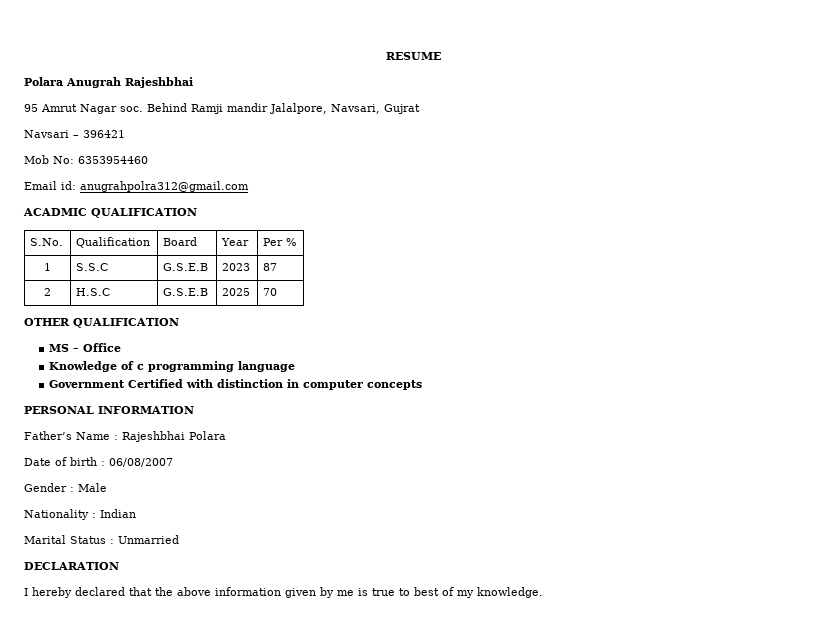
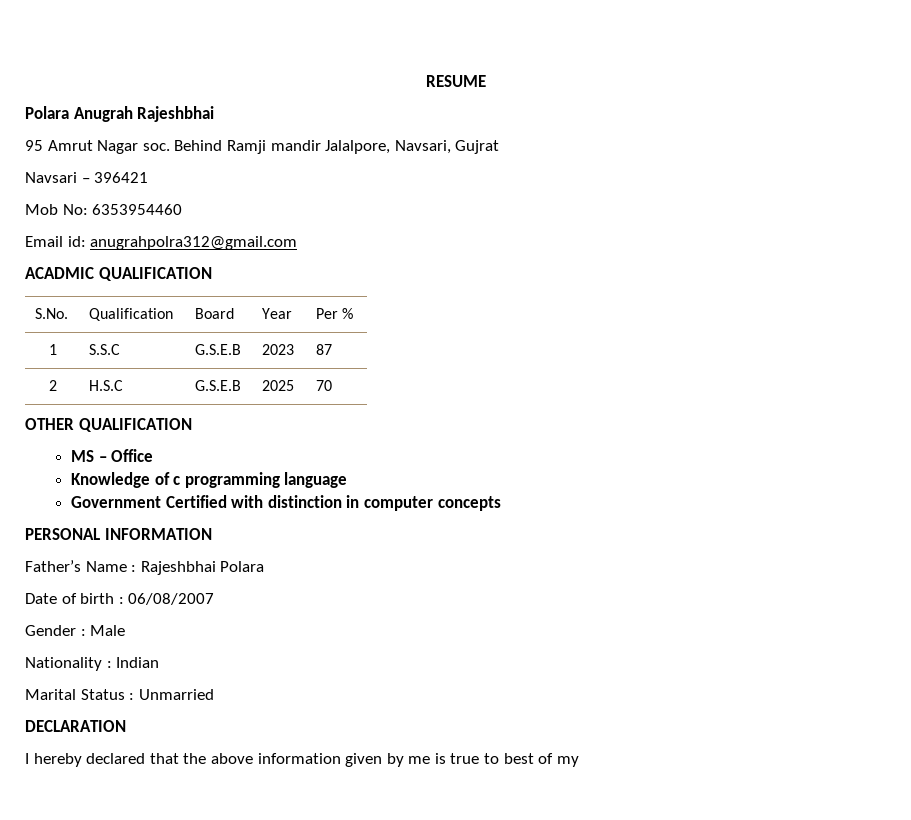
[477,587,543,598] knowledge. -> (579, 761) none

